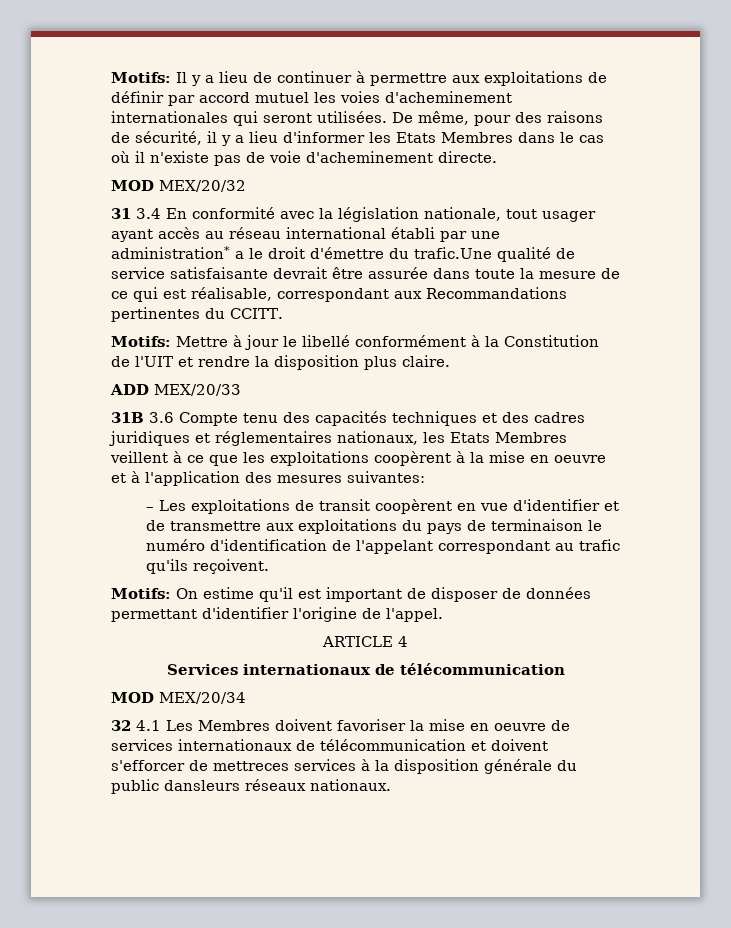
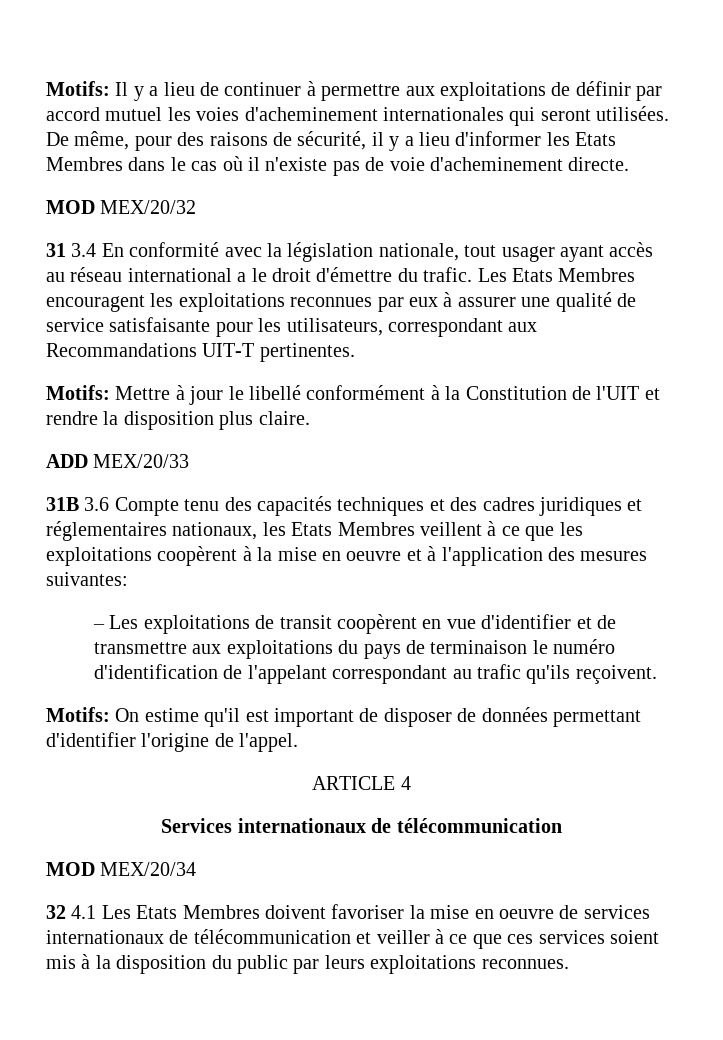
[391,227,500,242] [111,246,230,259] établi par une administration* -> (232, 275) none
[414,247,575,262] [111,267,620,279] [111,287,567,302] [111,307,283,322] trafic.Une qualité de service satisfaisante devrait être assurée dans toute la mesure de ce qui est réalisable, correspondant aux Recommandations pertinentes du CCITT. -> [423,267,636,282] [46,292,636,312] [46,317,538,337] [46,343,355,362] trafic. Les Etats Membres encouragent les exploitations reconnues par eux à assurer une qualité de service satisfaisante pour les utilisateurs, correspondant aux Recommandations UIT-T pertinentes.
(193, 725) none -> [136,905,178,919] Etats
[491,739,548,751] [111,759,356,771] doivent s'efforcer de mettreces services -> [376,929,659,949] [46,955,76,969] veiller à ce que ces services soient mis
[484,759,552,774] générale -> (207, 964) none
[164,779,391,791] dansleurs réseaux nationaux. -> [293,955,569,974] par leurs exploitations reconnues.

